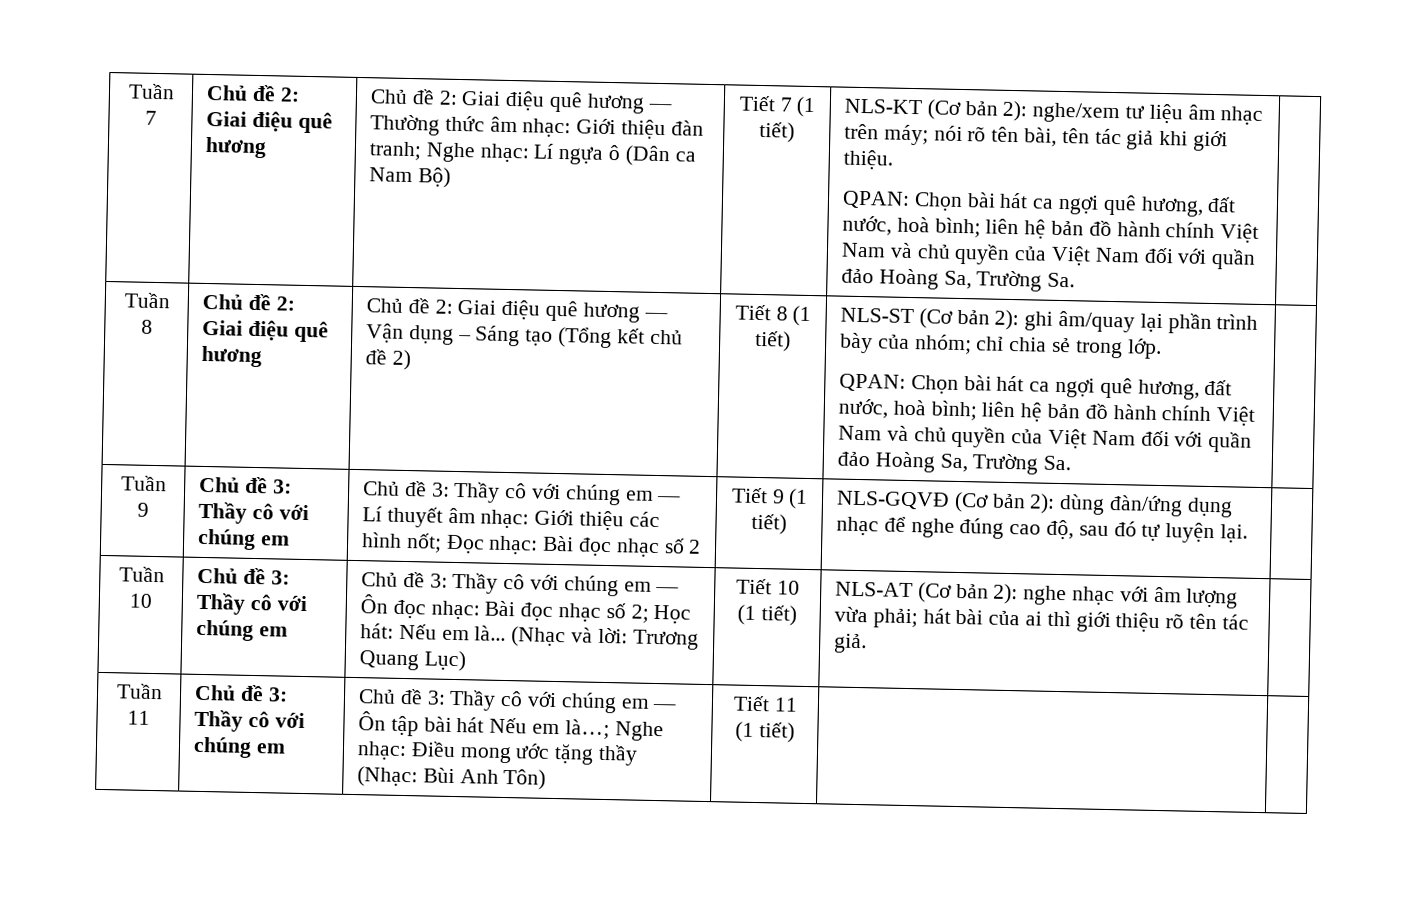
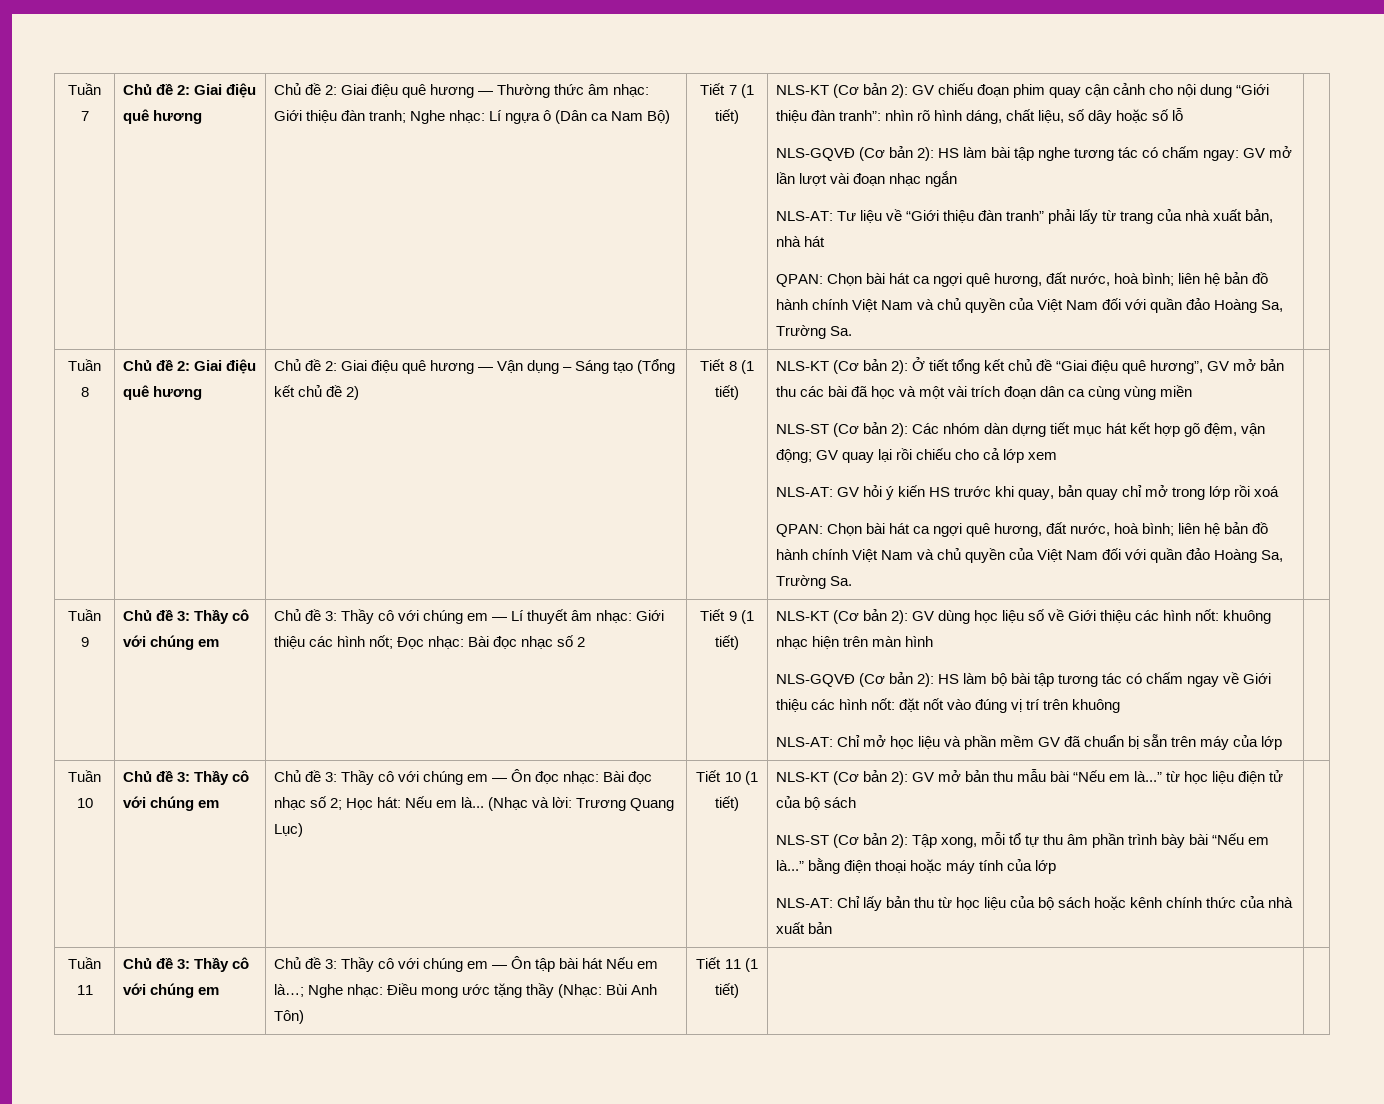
[1032,102,1264,125] [843,123,1228,152] [842,149,893,170] nghe/xem tư liệu âm nhạc trên máy; nói rõ tên bài, tên tác giả khi giới thiệu. -> [911,83,1270,98] [775,108,1184,124] [775,146,1293,161] [775,171,957,187] [775,209,1274,224] [775,236,825,247] GV chiếu đoạn phim quay cận cảnh cho nội dung “Giới thiệu đàn tranh”: nhìn rõ hình dáng, chất liệu, số dây hoặc số lỗ // NLS-GQVĐ (Cơ bản 2): HS làm bài tập nghe tương tác có chấm ngay: GV mở lần lượt vài đoạn nhạc ngắn // NLS-AT: Tư liệu về “Giới thiệu đàn tranh” phải lấy từ trang của nhà xuất bản, nhà hát
[839,307,1259,334] [838,332,1162,359] NLS-ST (Cơ bản 2): ghi âm/quay lại phần trình bày của nhóm; chỉ chia sẻ trong lớp. -> [775,357,1285,374] [775,385,1193,400] [775,422,1266,437] [775,448,1058,463] [775,485,1280,500] NLS-KT (Cơ bản 2): Ở tiết tổng kết chủ đề “Giai điệu quê hương”, GV mở bản thu các bài đã học và một vài trích đoạn dân ca cùng vùng miền // NLS-ST (Cơ bản 2): Các nhóm dàn dựng tiết mục hát kết hợp gõ đệm, vận động; GV quay lại rồi chiếu cho cả lớp xem // NLS-AT: GV hỏi ý kiến HS trước khi quay, bản quay chỉ mở trong lớp rồi xoá
[835,490,1233,518] [835,516,1248,544] NLS-GQVĐ (Cơ bản 2): dùng đàn/ứng dụng nhạc để nghe đúng cao độ, sau đó tự luyện lại. -> [775,609,1272,624] [775,636,933,649] [775,672,1272,687] [775,698,1121,713] [775,734,1283,750] NLS-KT (Cơ bản 2): GV dùng học liệu số về Giới thiệu các hình nốt: khuông nhạc hiện trên màn hình // NLS-GQVĐ (Cơ bản 2): HS làm bộ bài tập tương tác có chấm ngay về Giới thiệu các hình nốt: đặt nốt vào đúng vị trí trên khuông // NLS-AT: Chỉ mở học liệu và phần mềm GV đã chuẩn bị sẵn trên máy của lớp
[834,581,1239,609] [833,606,1249,633] [832,633,867,654] NLS-AT (Cơ bản 2): nghe nhạc với âm lượng vừa phải; hát bài của ai thì giới thiệu rõ tên tác giả. -> [775,769,1284,785] [775,796,856,810] [775,832,1270,848] [775,858,1057,874] [775,896,1294,911] [775,922,832,934] NLS-KT (Cơ bản 2): GV mở bản thu mẫu bài “Nếu em là...” từ học liệu điện tử của bộ sách // NLS-ST (Cơ bản 2): Tập xong, mỗi tổ tự thu âm phần trình bày bài “Nếu em là...” bằng điện thoại hoặc máy tính của lớp // NLS-AT: Chỉ lấy bản thu từ học liệu của bộ sách hoặc kênh chính thức của nhà xuất bản

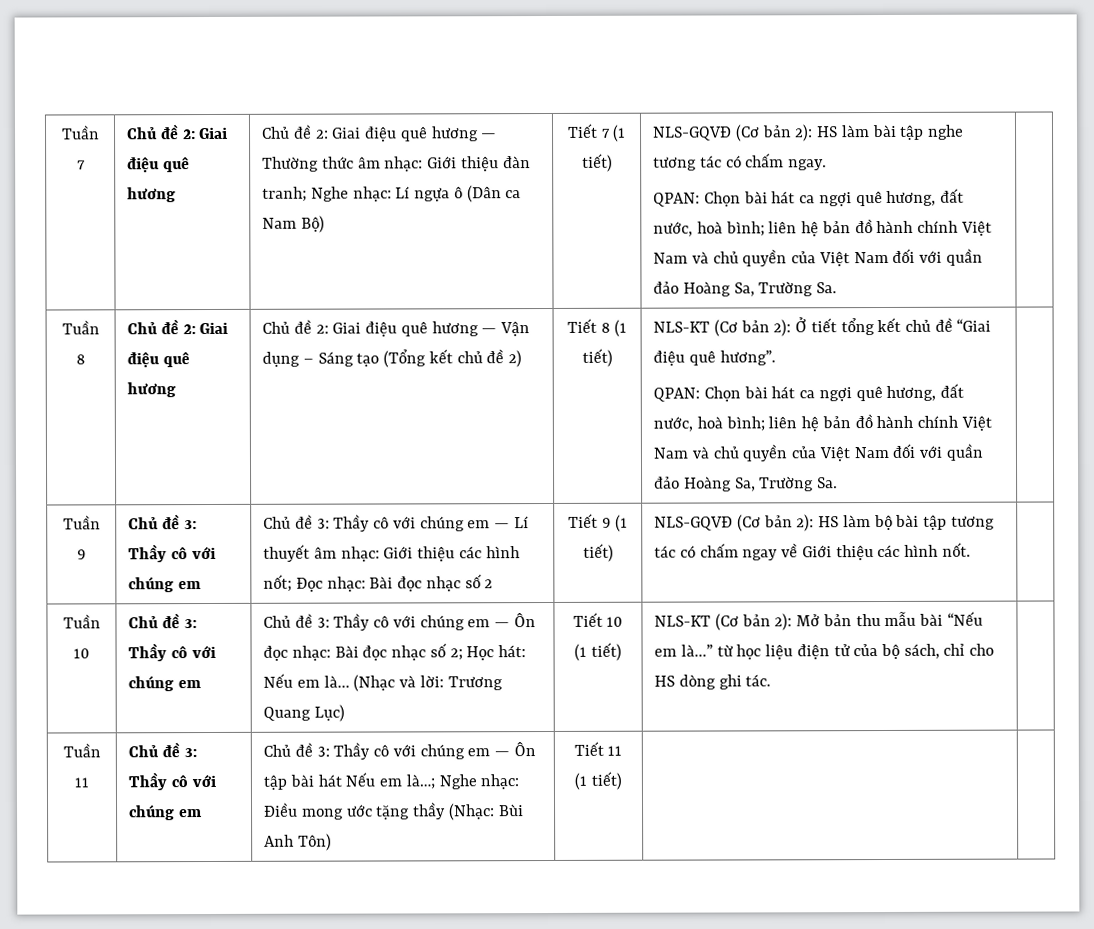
[775,83,1270,98] [775,108,1184,124] NLS-KT (Cơ bản 2): GV chiếu đoạn phim quay cận cảnh cho nội dung “Giới thiệu đàn tranh”: nhìn rõ hình dáng, chất liệu, số dây hoặc số lỗ // -> (613, 162) none
[1203,146,1293,161] [775,171,957,187] [775,209,1274,224] [775,236,825,247] ngay: GV mở lần lượt vài đoạn nhạc ngắn // NLS-AT: Tư liệu về “Giới thiệu đàn tranh” phải lấy từ trang của nhà xuất bản, nhà hát -> [788,159,828,171] ngay.
[1150,359,1285,374] [775,385,1193,400] [775,422,1266,437] [775,448,1058,463] [775,485,1280,500] hương”, GV mở bản thu các bài đã học và một vài trích đoạn dân ca cùng vùng miền // NLS-ST (Cơ bản 2): Các nhóm dàn dựng tiết mục hát kết hợp gõ đệm, vận động; GV quay lại rồi chiếu cho cả lớp xem // NLS-AT: GV hỏi ý kiến HS trước khi quay, bản quay chỉ mở trong lớp rồi xoá -> [719,350,776,366] hương”.
[775,609,1272,624] [775,636,933,649] NLS-KT (Cơ bản 2): GV dùng học liệu số về Giới thiệu các hình nốt: khuông nhạc hiện trên màn hình // -> (614, 552) none
[870,698,1121,713] [775,734,1283,750] nốt: đặt nốt vào đúng vị trí trên khuông // NLS-AT: Chỉ mở học liệu và phần mềm GV đã chuẩn bị sẵn trên máy của lớp -> [941,542,971,557] nốt.
[911,770,961,782] GV mở -> [796,614,821,627] Mở
[823,797,856,808] [775,832,1270,848] [775,858,1057,874] [775,896,1294,911] [775,922,832,934] sách // NLS-ST (Cơ bản 2): Tập xong, mỗi tổ tự thu âm phần trình bày bài “Nếu em là...” bằng điện thoại hoặc máy tính của lớp // NLS-AT: Chỉ lấy bản thu từ học liệu của bộ sách hoặc kênh chính thức của nhà xuất bản -> [903,643,995,659] [654,674,772,690] sách, chỉ cho HS dòng ghi tác.

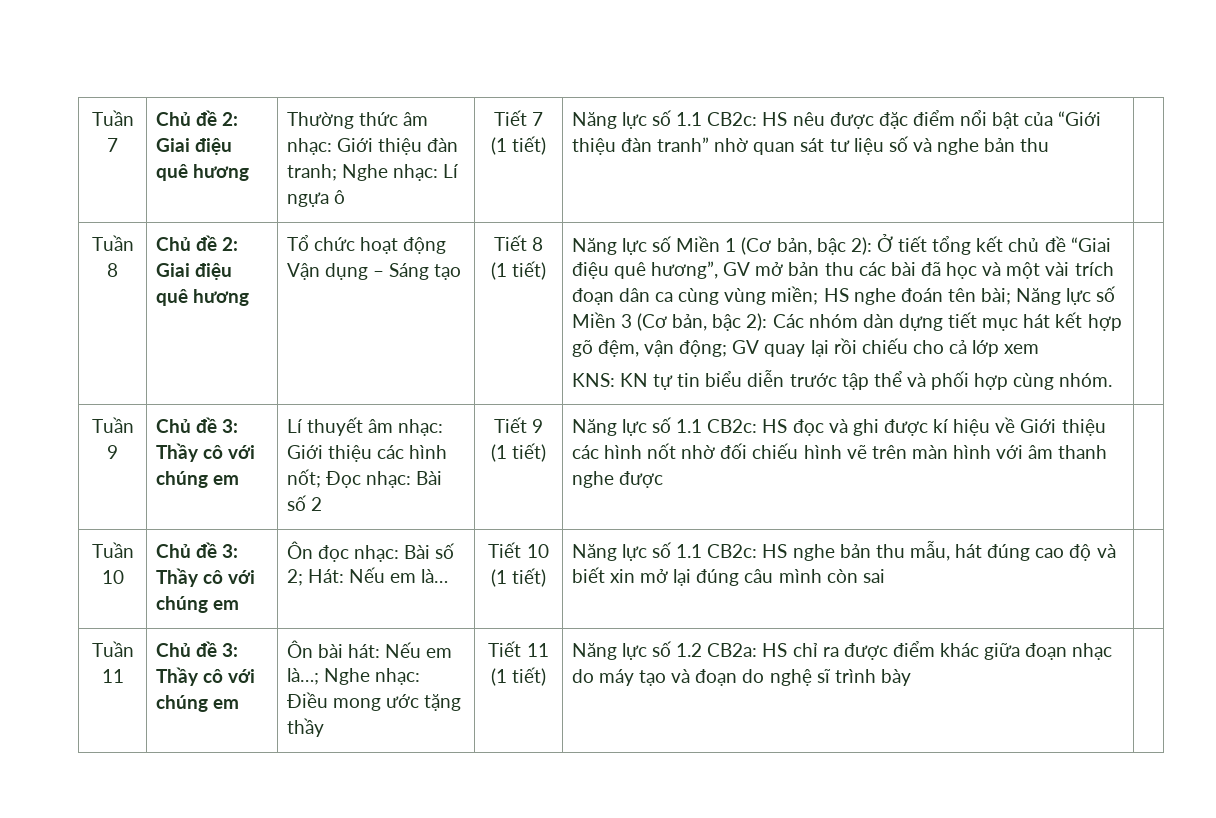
[261,124,498,142] Chủ đề 2: Giai điệu quê hương — -> (249, 172) none
[466,185,522,203] [262,215,325,233] (Dân ca Nam Bộ) -> (345, 197) none
[652,124,964,142] [653,153,828,171] [653,188,964,207] [653,219,992,237] [653,248,983,267] [653,281,838,297] NLS-GQVĐ (Cơ bản 2): HS làm bài tập nghe tương tác có chấm ngay. // QPAN: Chọn bài hát ca ngợi quê hương, đất nước, hoà bình; liên hệ bản đồ hành chính Việt Nam và chủ quyền của Việt Nam đối với quần đảo Hoàng Sa, Trường Sa. -> [571,110,1102,129] [571,136,1050,155] Năng lực số 1.1 CB2c: HS nêu được đặc điểm nổi bật của “Giới thiệu đàn tranh” nhờ quan sát tư liệu số và nghe bản thu
[262,319,498,337] Chủ đề 2: Giai điệu quê hương — -> [286,235,447,254] Tổ chức hoạt động
[383,349,522,368] (Tổng kết chủ đề 2) -> (462, 272) none
[653,319,770,337] NLS-KT (Cơ bản -> [571,236,846,255] Năng lực số Miền 1 (Cơ bản, bậc
[719,350,776,366] [653,383,964,402] [653,414,992,432] [653,443,983,462] [654,476,839,492] hương”. // QPAN: Chọn bài hát ca ngợi quê hương, đất nước, hoà bình; liên hệ bản đồ hành chính Việt Nam và chủ quyền của Việt Nam đối với quần đảo Hoàng Sa, Trường Sa. -> [650,261,1114,279] [571,286,1117,305] [571,312,1122,331] [571,338,1040,357] [571,370,1113,390] hương”, GV mở bản thu các bài đã học và một vài trích đoạn dân ca cùng vùng miền; HS nghe đoán tên bài; Năng lực số Miền 3 (Cơ bản, bậc 2): Các nhóm dàn dựng tiết mục hát kết hợp gõ đệm, vận động; GV quay lại rồi chiếu cho cả lớp xem // KNS: KN tự tin biểu diễn trước tập thể và phối hợp cùng nhóm.
[263,514,510,532] Chủ đề 3: Thầy cô với chúng em — -> (239, 480) none
[397,576,461,592] đọc nhạc -> (443, 478) none
[654,514,995,532] [654,543,779,561] NLS-GQVĐ (Cơ bản 2): HS làm bộ bài tập tương tác có chấm ngay -> [571,417,991,436] Năng lực số 1.1 CB2c: HS đọc và ghi được kí hiệu
[941,542,971,557] nốt. -> [646,443,1108,459] [571,471,663,488] nốt nhờ đối chiếu hình vẽ trên màn hình với âm thanh nghe được
[263,613,536,631] [263,643,526,661] [263,673,503,692] [263,704,345,722] [572,612,624,627] [574,642,622,661] [654,611,983,631] [654,643,995,660] [654,674,772,690] Chủ đề 3: Thầy cô với chúng em — Ôn đọc nhạc: Bài đọc nhạc số 2; Học hát: Nếu em là... (Nhạc và lời: Trương Quang Lục) | Tiết 10 (1 tiết) | NLS-KT (Cơ bản 2): Mở bản thu mẫu bài “Nếu em là...” từ học liệu điện tử của bộ sách, chỉ cho HS dòng ghi tác. -> [286,541,456,562] [286,567,449,586] [488,542,549,558] [490,568,547,587] [571,541,1116,561] [571,567,885,586] Ôn đọc nhạc: Bài số 2; Hát: Nếu em là… | Tiết 10 (1 tiết) | Năng lực số 1.1 CB2c: HS nghe bản thu mẫu, hát đúng cao độ và biết xin mở lại đúng câu mình còn sai
[263,742,536,760] [263,774,342,790] Chủ đề 3: Thầy cô với chúng em — Ôn tập bài hát -> [286,640,380,658] Ôn bài hát:
[448,803,524,821] [264,833,332,851] (Nhạc: Bùi Anh Tôn) -> (324, 727) none
(622, 780) none -> [571,641,1113,660] [571,669,911,686] Năng lực số 1.2 CB2a: HS chỉ ra được điểm khác giữa đoạn nhạc do máy tạo và đoạn do nghệ sĩ trình bày

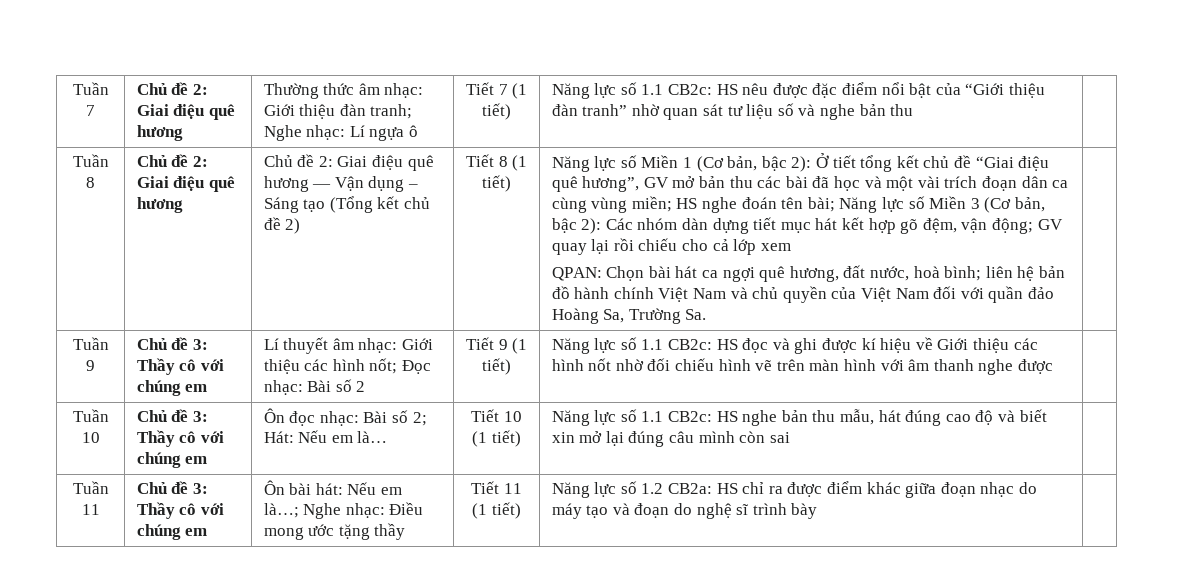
[286,235,447,254] Tổ chức hoạt động -> [263,154,434,171] [263,176,332,192] Chủ đề 2: Giai điệu quê hương —
(462, 272) none -> [329,196,431,213] [263,217,301,234] (Tổng kết chủ đề 2)
[571,370,1113,390] KNS: KN tự tin biểu diễn trước tập thể và phối hợp cùng nhóm. -> [551,265,1065,282] [551,286,1054,303] [551,308,707,324] QPAN: Chọn bài hát ca ngợi quê hương, đất nước, hoà bình; liên hệ bản đồ hành chính Việt Nam và chủ quyền của Việt Nam đối với quần đảo Hoàng Sa, Trường Sa.

